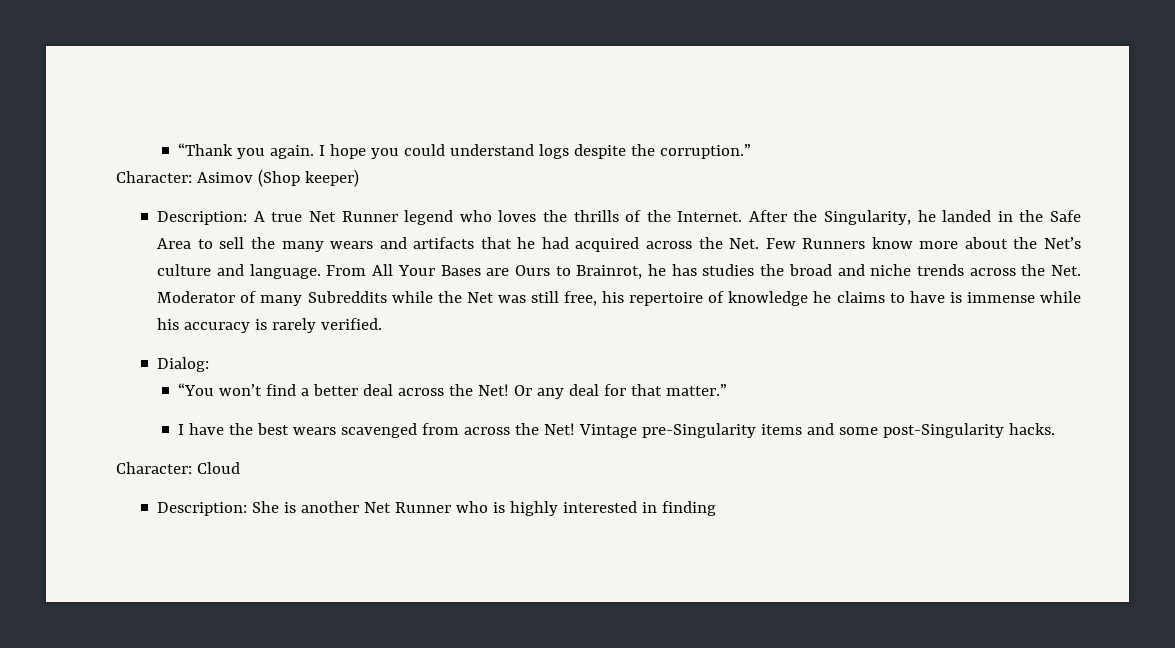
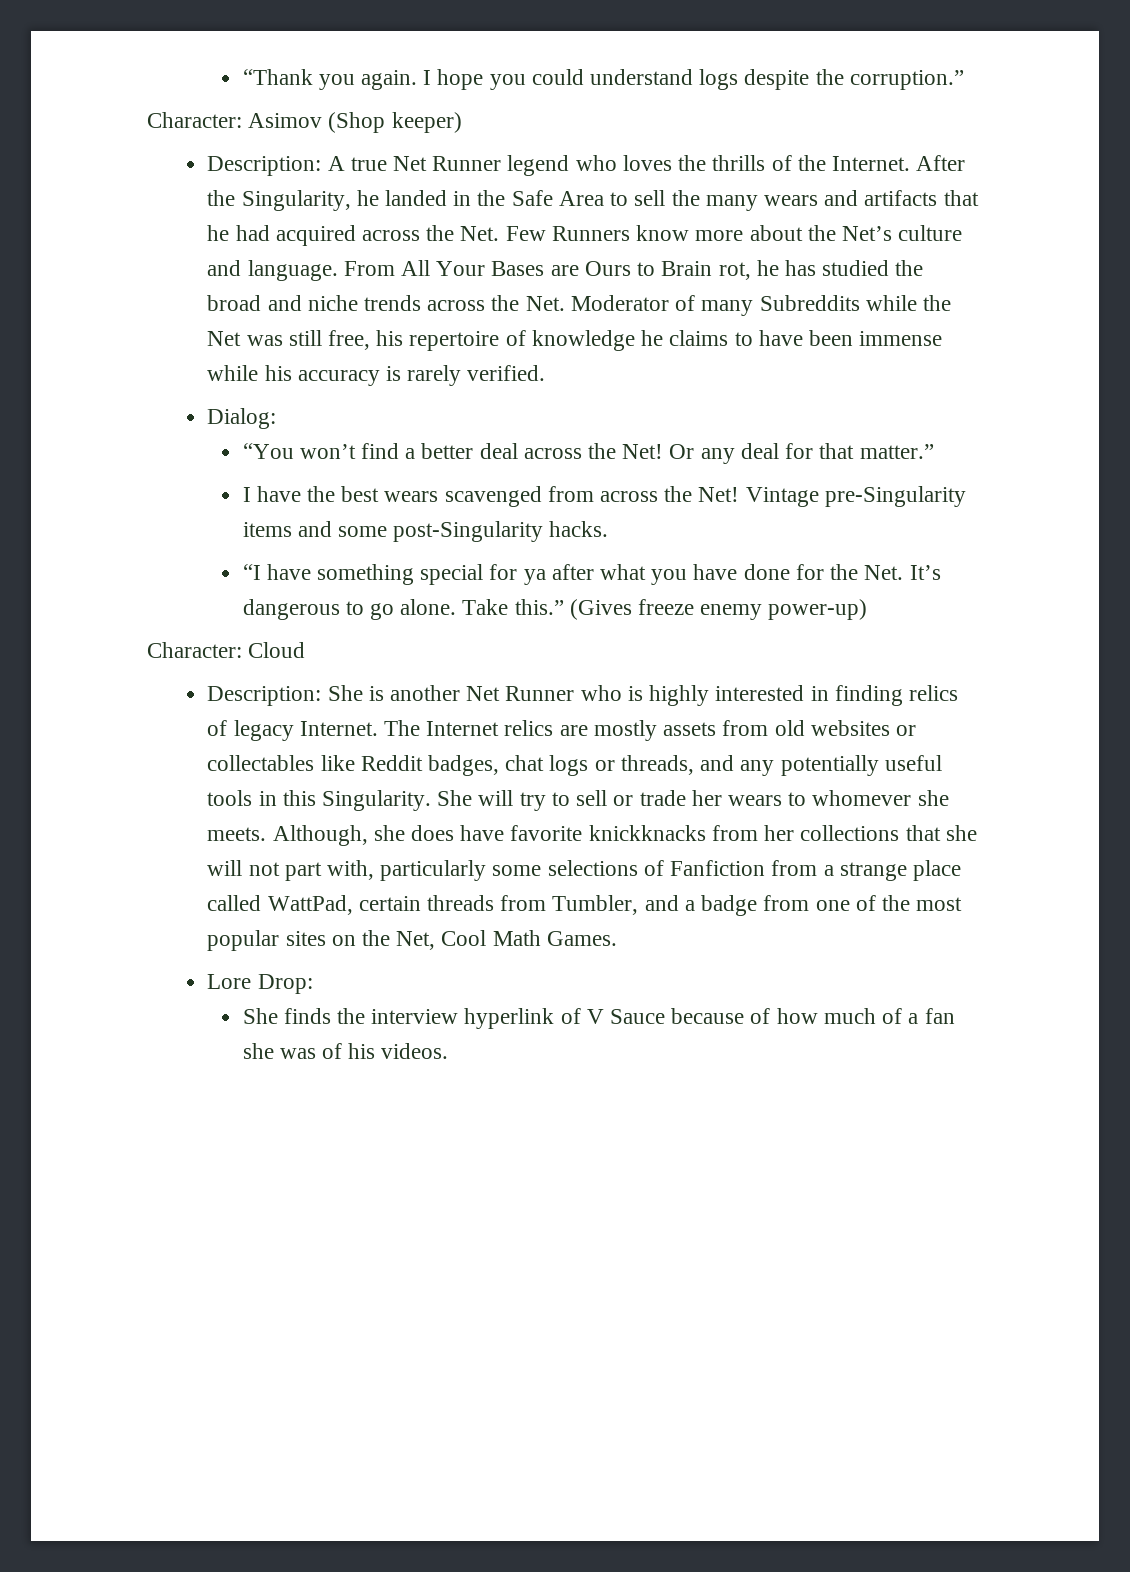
[576,265,643,279] Brainrot, -> [661,261,751,280] Brain rot,
[702,264,755,276] studies -> [822,260,890,276] studied
[949,292,962,303] is -> [808,330,853,346] been
(1056, 429) none -> [242,564,941,585] [242,599,868,620] // “I have something special for ya after what you have done for the Net. It’s dangerous to go alone. Take this.” (Gives freeze enemy power-up)
(717, 508) none -> [908,685,958,701] [207,720,916,741] [207,755,942,776] [207,790,949,811] [207,825,977,846] [207,860,961,881] [207,895,963,916] [207,930,617,951] [207,974,313,994] [242,1008,955,1029] [242,1043,449,1059] relics of legacy Internet. The Internet relics are mostly assets from old websites or collectables like Reddit badges, chat logs or threads, and any potentially useful tools in this Singularity. She will try to sell or trade her wears to whomever she meets. Although, she does have favorite knickknacks from her collections that she will not part with, particularly some selections of Fanfiction from a strange place called WattPad, certain threads from Tumbler, and a badge from one of the most popular sites on the Net, Cool Math Games. // Lore Drop: // She finds the interview hyperlink of V Sauce because of how much of a fan she was of his videos.

